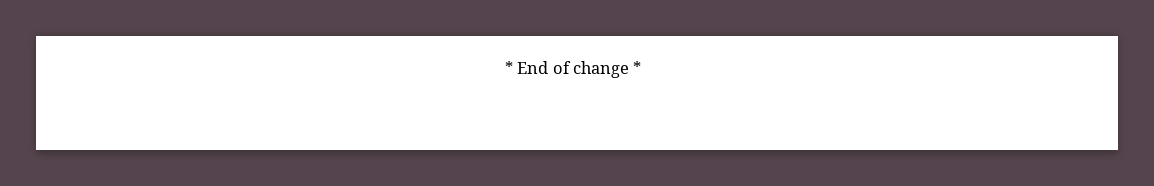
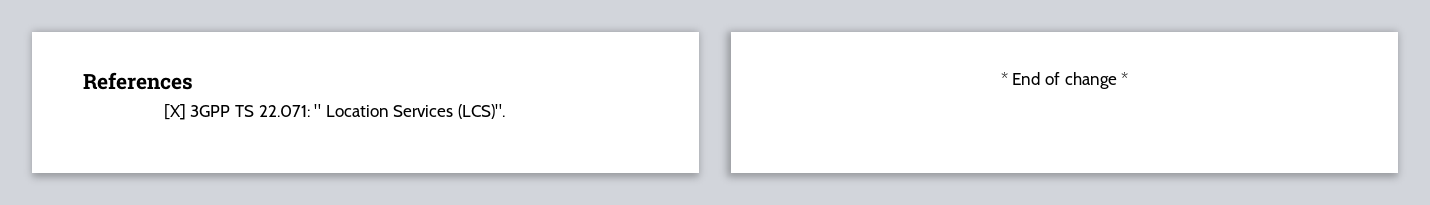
(504, 67) none -> [83,72,193,90] [163,104,505,120] References // [X] 3GPP TS 22.071: " Location Services (LCS)". //

